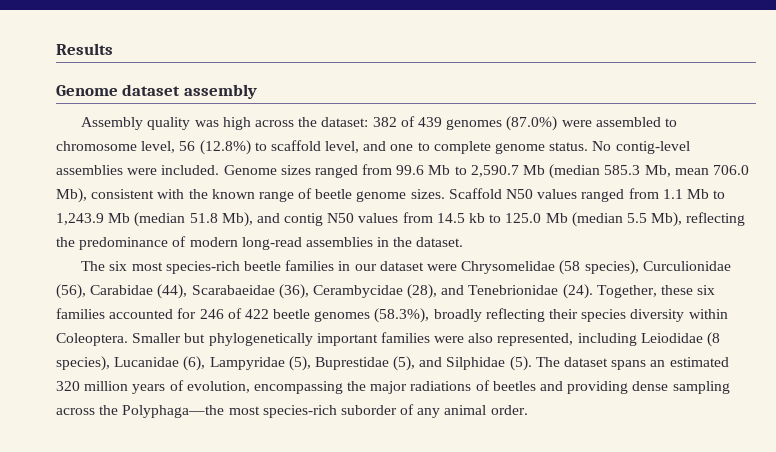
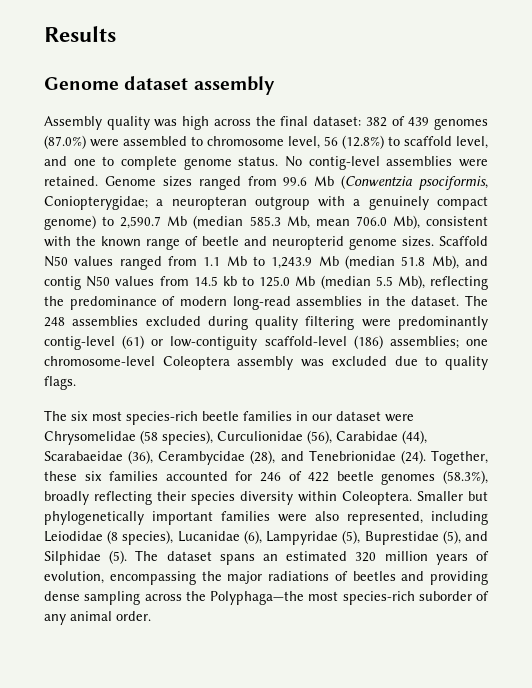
(318, 122) none -> [280,116,309,126] final
[161,165,220,175] included. -> [44,176,98,186] retained.
(451, 170) none -> [341,175,488,190] [44,196,488,210] [44,215,96,230] (Conwentzia psociformis, Coniopterygidae; a neuropteran outgroup with a genuinely compact genome)
(353, 194) none -> [244,236,344,250] and neuropterid
(464, 242) none -> [465,295,489,306] [44,316,488,330] [44,335,489,350] [44,356,489,370] [44,376,76,390] The 248 assemblies excluded during quality filtering were predominantly contig-level (61) or low-contiguity scaffold-level (186) assemblies; one chromosome-level Coleoptera assembly was excluded due to quality flags.

